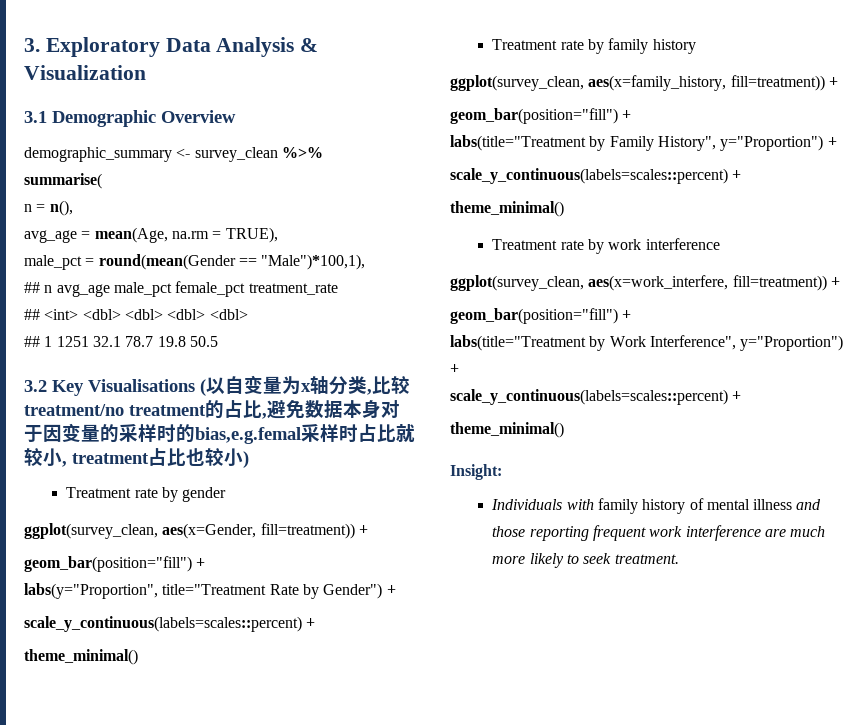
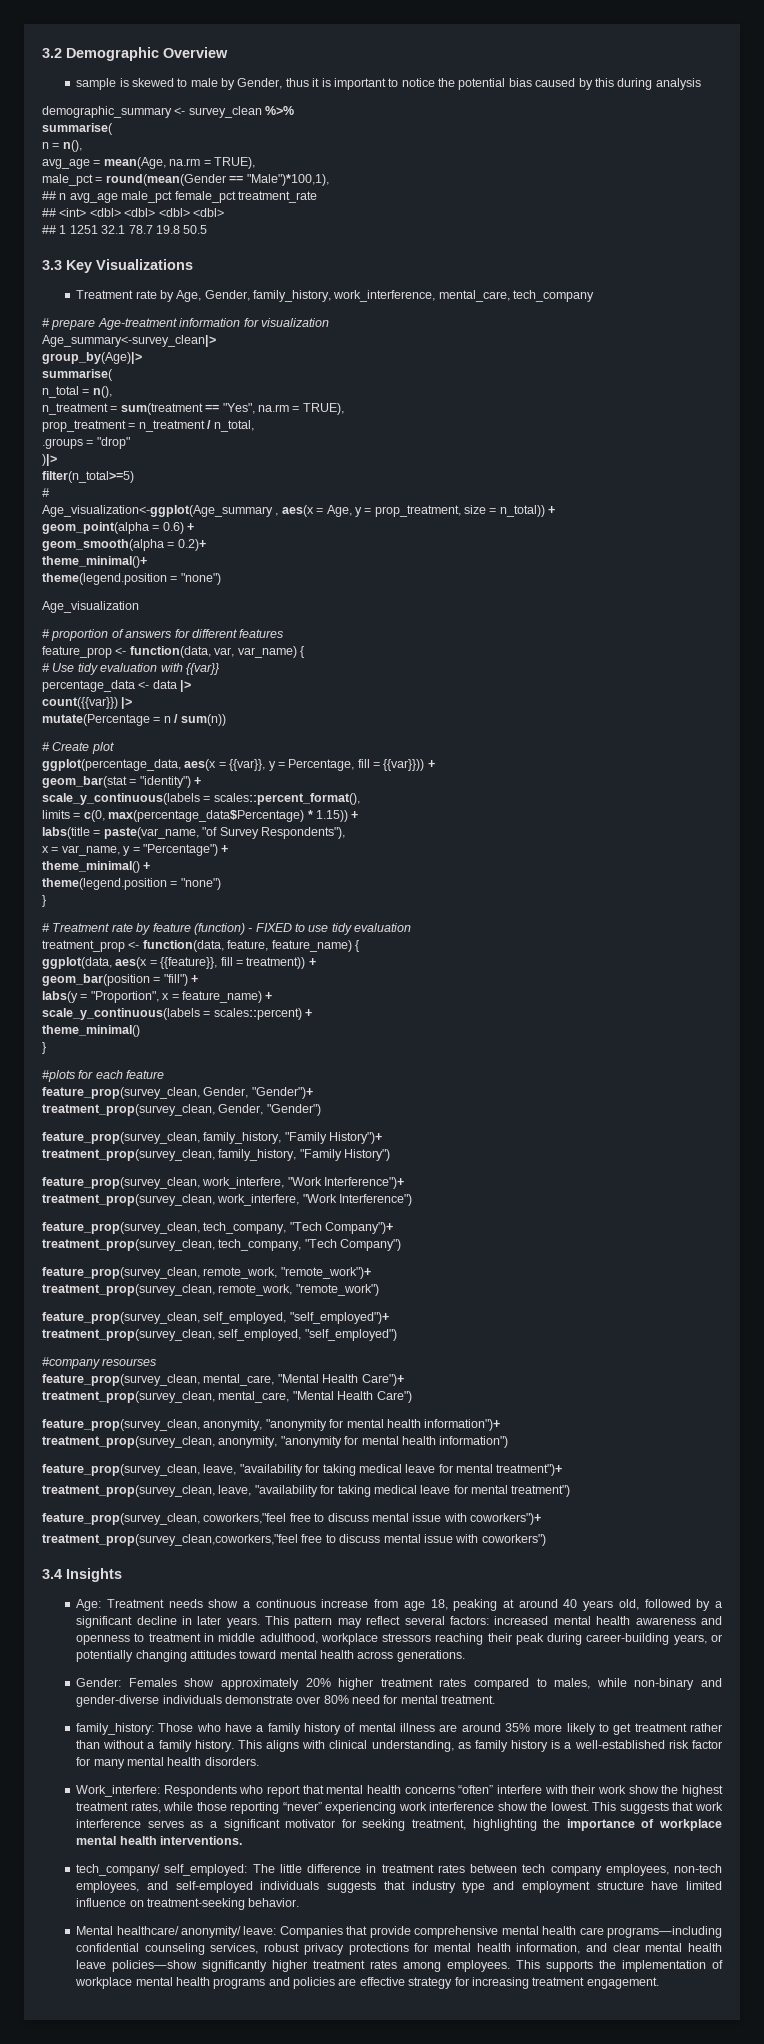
[24,37,319,57] [24,65,146,80] [24,110,236,127] 3. Exploratory Data Analysis & Visualization // 3.1 Demographic Overview -> [42,47,228,61] [76,78,701,90] 3.2 Demographic Overview // sample is skewed to male by Gender, thus it is important to notice the potential bias caused by this during analysis
[24,375,410,396] [24,399,400,419] [24,423,415,444] [24,447,249,468] [66,487,227,502] [24,523,368,539] [24,556,206,572] [24,583,396,599] [24,616,316,632] [24,649,138,665] [492,38,696,54] [450,75,838,91] [450,108,632,124] [450,135,837,151] [450,168,742,184] [450,201,564,217] [492,238,720,254] [450,275,840,291] [450,308,632,324] [450,335,844,351] [450,364,459,374] [450,389,742,405] [450,422,564,438] [450,464,502,480] [491,499,594,510] 3.2 Key Visualisations (以自变量为x轴分类,比较treatment/no treatment的占比,避免数据本身对于因变量的采样时的bias,e.g.femal采样时占比就较小, treatment占比也较小) // Treatment rate by gender // ggplot(survey_clean, aes(x=Gender, fill=treatment)) + // geom_bar(position="fill") + // labs(y="Proportion", title="Treatment Rate by Gender") + // scale_y_continuous(labels=scales::percent) + // theme_minimal() // Treatment rate by family history // ggplot(survey_clean, aes(x=family_history, fill=treatment)) + // geom_bar(position="fill") + // labs(title="Treatment by Family History", y="Proportion") + // scale_y_continuous(labels=scales::percent) + // theme_minimal() // Treatment rate by work interference // ggplot(survey_clean, aes(x=work_interfere, fill=treatment)) + // geom_bar(position="fill") + // labs(title="Treatment by Work Interference", y="Proportion") + // scale_y_continuous(labels=scales::percent) + // theme_minimal() // Insight: // Individuals with -> [42,259,193,273] [76,290,595,302] [42,318,329,330] [42,335,216,347] [42,352,142,364] [42,369,113,381] [42,386,112,398] [42,403,344,415] [42,420,254,432] [42,437,130,449] [42,454,57,466] [42,471,134,483] [42,488,50,497] [42,505,556,517] [42,522,195,534] [42,539,206,551] [42,556,147,568] [42,573,221,585] [42,601,139,613] [42,629,284,641] [42,646,304,658] [42,663,219,675] [42,680,192,692] [42,697,133,709] [42,714,226,726] [42,742,114,754] [42,759,435,771] [42,776,202,788] [42,793,360,805] [42,810,359,822] [42,827,345,839] [42,844,229,856] [42,861,151,873] [42,878,221,890] [42,895,46,907] [42,923,412,935] [42,940,359,952] [42,957,316,969] [42,974,199,986] [42,991,273,1003] [42,1008,313,1020] [42,1025,140,1037] [42,1042,46,1054] [42,1070,165,1082] [42,1087,313,1099] [42,1104,321,1116] [42,1132,383,1144] [42,1149,391,1161] [42,1177,405,1189] [42,1194,413,1206] [42,1222,394,1234] [42,1239,402,1251] [42,1267,371,1279] [42,1284,379,1296] [42,1312,389,1324] [42,1329,397,1341] [42,1357,157,1369] [42,1374,404,1386] [42,1391,412,1403] [42,1419,501,1431] [42,1436,509,1448] [42,1464,563,1476] [42,1485,571,1497] [42,1513,541,1525] [42,1534,546,1546] [42,1568,122,1582] [76,1599,723,1611] [76,1616,723,1628] [76,1633,722,1645] [76,1650,465,1662] [76,1678,722,1690] [76,1695,496,1707] [76,1723,264,1735] 3.3 Key Visualizations // Treatment rate by Age, Gender, family_history, work_interference, mental_care, tech_company // # prepare Age-treatment information for visualization // Age_summary<-survey_clean|> // group_by(Age)|> // summarise( // n_total = n(), // n_treatment = sum(treatment == "Yes", na.rm = TRUE), // prop_treatment = n_treatment / n_total, // .groups = "drop" // )|> // filter(n_total>=5) // # // Age_visualization<-ggplot(Age_summary , aes(x = Age, y = prop_treatment, size = n_total)) + // geom_point(alpha = 0.6) + // geom_smooth(alpha = 0.2)+ // theme_minimal()+ // theme(legend.position = "none") // Age_visualization // # proportion of answers for different features // feature_prop <- function(data, var, var_name) { // # Use tidy evaluation with {{var}} // percentage_data <- data |> // count({{var}}) |> // mutate(Percentage = n / sum(n)) // # Create plot // ggplot(percentage_data, aes(x = {{var}}, y = Percentage, fill = {{var}})) + // geom_bar(stat = "identity") + // scale_y_continuous(labels = scales::percent_format(), // limits = c(0, max(percentage_data$Percentage) * 1.15)) + // labs(title = paste(var_name, "of Survey Respondents"), // x = var_name, y = "Percentage") + // theme_minimal() + // theme(legend.position = "none") // } // # Treatment rate by feature (function) - FIXED to use tidy evaluation // treatment_prop <- function(data, feature, feature_name) { // ggplot(data, aes(x = {{feature}}, fill = treatment)) + // geom_bar(position = "fill") + // labs(y = "Proportion", x = feature_name) + // scale_y_continuous(labels = scales::percent) + // theme_minimal() // } // #plots for each feature // feature_prop(survey_clean, Gender, "Gender")+ // treatment_prop(survey_clean, Gender, "Gender") // feature_prop(survey_clean, family_history, "Family History")+ // treatment_prop(survey_clean, family_history, "Family History") // feature_prop(survey_clean, work_interfere, "Work Interference")+ // treatment_prop(survey_clean, work_interfere, "Work Interference") // feature_prop(survey_clean, tech_company, "Tech Company")+ // treatment_prop(survey_clean, tech_company, "Tech Company") // feature_prop(survey_clean, remote_work, "remote_work")+ // treatment_prop(survey_clean, remote_work, "remote_work") // feature_prop(survey_clean, self_employed, "self_employed")+ // treatment_prop(survey_clean, self_employed, "self_employed") // #company resourses // feature_prop(survey_clean, mental_care, "Mental Health Care")+ // treatment_prop(survey_clean, mental_care, "Mental Health Care") // feature_prop(survey_clean, anonymity, "anonymity for mental health information")+ // treatment_prop(survey_clean, anonymity, "anonymity for mental health information") // feature_prop(survey_clean, leave, "availability for taking medical leave for mental treatment")+ // treatment_prop(survey_clean, leave, "availability for taking medical leave for mental treatment") // feature_prop(survey_clean, coworkers,"feel free to discuss mental issue with coworkers")+ // treatment_prop(survey_clean,coworkers,"feel free to discuss mental issue with coworkers") // 3.4 Insights // Age: Treatment needs show a continuous increase from age 18, peaking at around 40 years old, followed by a significant decline in later years. This pattern may reflect several factors: increased mental health awareness and openness to treatment in middle adulthood, workplace stressors reaching their peak during career-building years, or potentially changing attitudes toward mental health across generations. // Gender: Females show approximately 20% higher treatment rates compared to males, while non-binary and gender-diverse individuals demonstrate over 80% need for mental treatment. // family_history: Those who have a
[796,499,822,510] [492,525,826,541] [492,553,679,568] and those reporting frequent work interference are much more likely to seek treatment. -> [439,1723,723,1735] [76,1740,722,1752] [76,1757,259,1769] [76,1785,723,1797] [76,1802,723,1814] [76,1819,722,1831] [76,1836,242,1845] [76,1864,723,1876] [76,1881,723,1893] [76,1898,300,1910] [76,1926,722,1938] [76,1943,723,1955] [76,1960,724,1972] [75,1977,659,1989] are around 35% more likely to get treatment rather than without a family history. This aligns with clinical understanding, as family history is a well-established risk factor for many mental health disorders. // Work_interfere: Respondents who report that mental health concerns “often” interfere with their work show the highest treatment rates, while those reporting “never” experiencing work interference show the lowest. This suggests that work interference serves as a significant motivator for seeking treatment, highlighting the importance of workplace mental health interventions. // tech_company/ self_employed: The little difference in treatment rates between tech company employees, non-tech employees, and self-employed individuals suggests that industry type and employment structure have limited influence on treatment-seeking behavior. // Mental healthcare/ anonymity/ leave: Companies that provide comprehensive mental health care programs—including confidential counseling services, robust privacy protections for mental health information, and clear mental health leave policies—show significantly higher treatment rates among employees. This supports the implementation of workplace mental health programs and policies are effective strategy for increasing treatment engagement.

